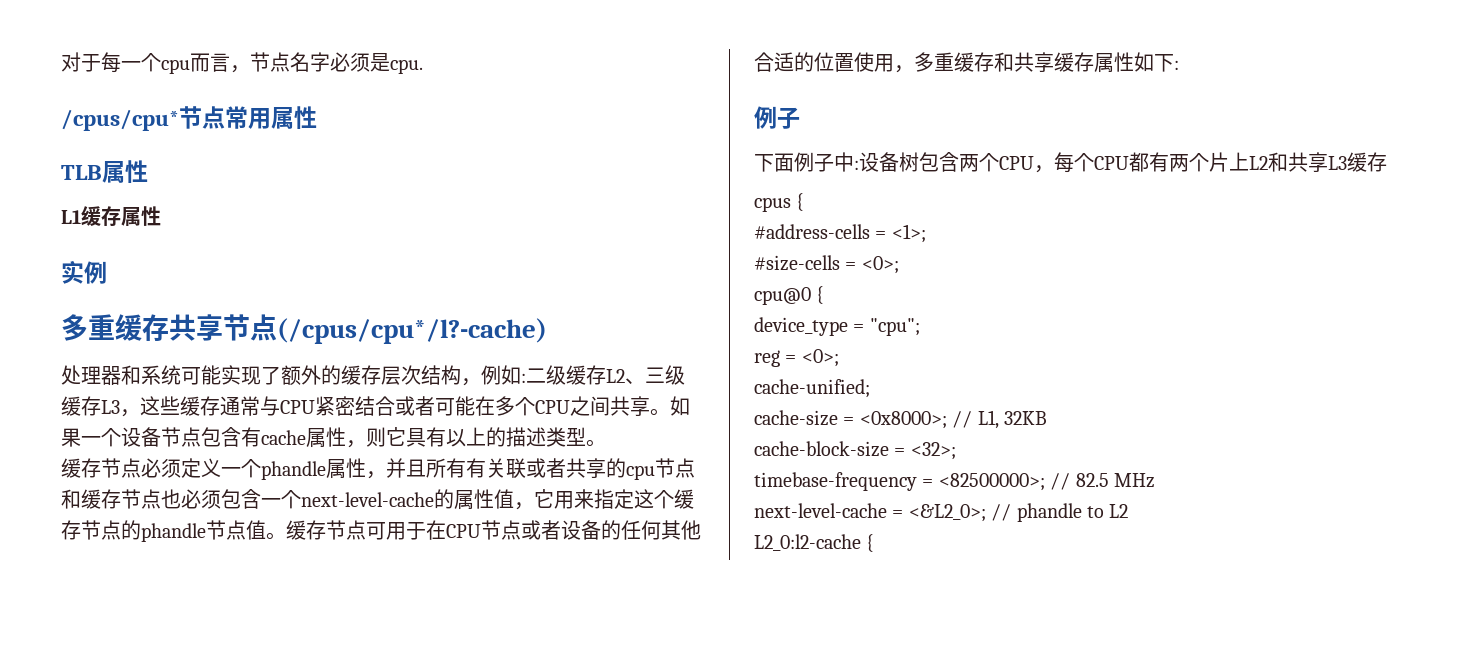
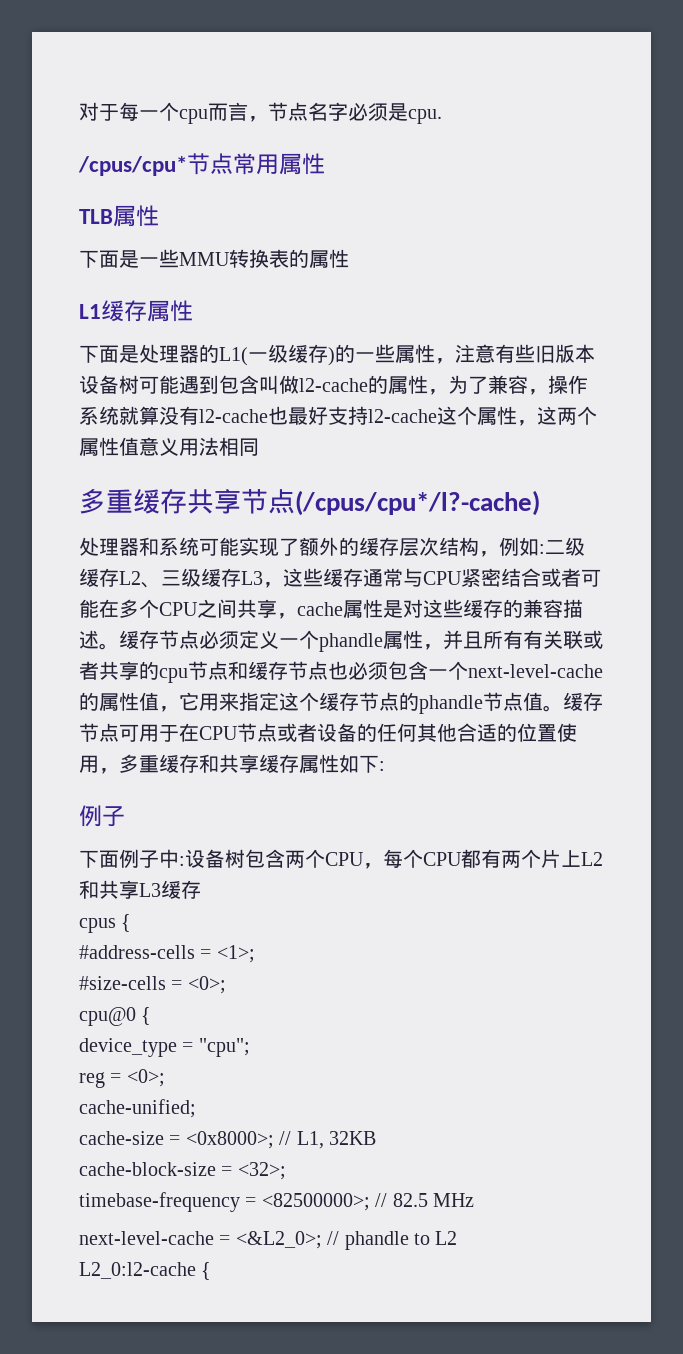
[61,206,161,226] [61,260,107,284] L1缓存属性 // 实例 -> [79,249,349,268] [79,300,193,322] [79,344,595,366] [79,375,588,395] [79,406,597,426] [79,437,259,456] 下面是一些MMU转换表的属性 // L1缓存属性 // 下面是处理器的L1(一级缓存)的一些属性，注意有些旧版本设备树可能遇到包含叫做l2-cache的属性，为了兼容，操作系统就算没有l2-cache也最好支持l2-cache这个属性，这两个属性值意义用法相同
[650,396,690,416] [61,427,606,448] 。如果一个设备节点包含有cache属性，则它具有以上的描述类型。 // -> [277,599,583,619] [79,630,119,650] ，cache属性是对这些缓存的兼容描述。

